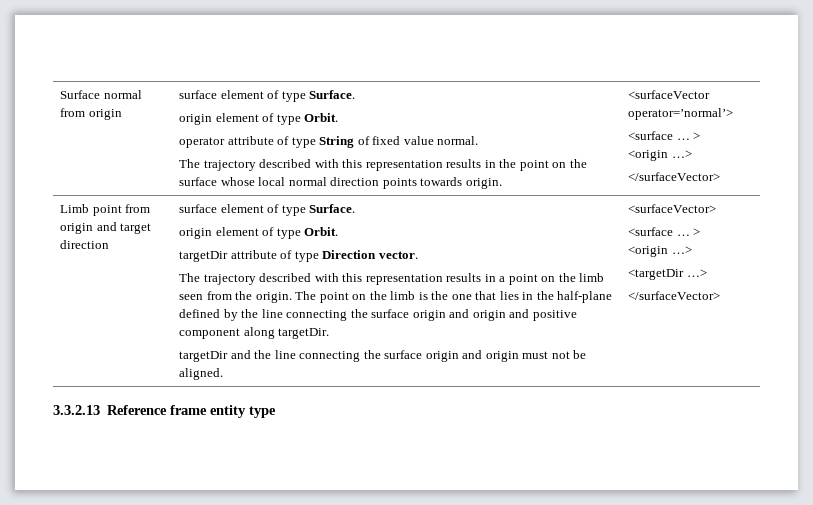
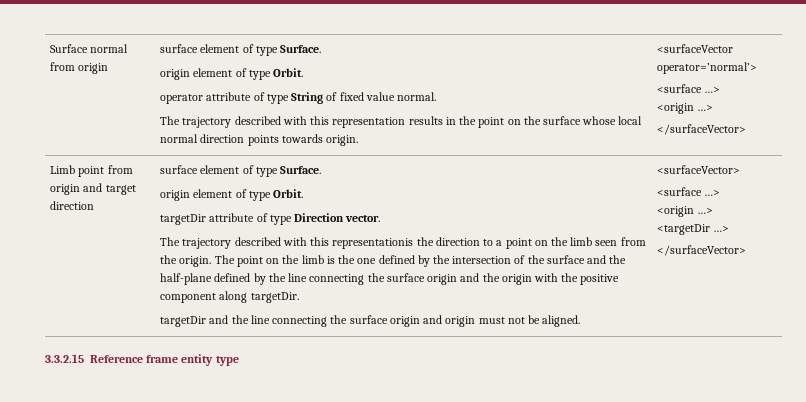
[676,132,701,140] … > -> [704,87,721,93] …>
[365,273,496,285] representation results in -> [332,237,494,249] representationis the direction to
[475,291,534,300] that lies in -> [378,255,607,267] defined by the intersection of the surface and
[472,309,530,321] origin and -> [482,273,579,285] the origin with the
[676,228,701,236] … > -> [704,190,721,196] …>
[53,405,100,415] 3.3.2.13 -> [45,354,84,363] 3.3.2.15

